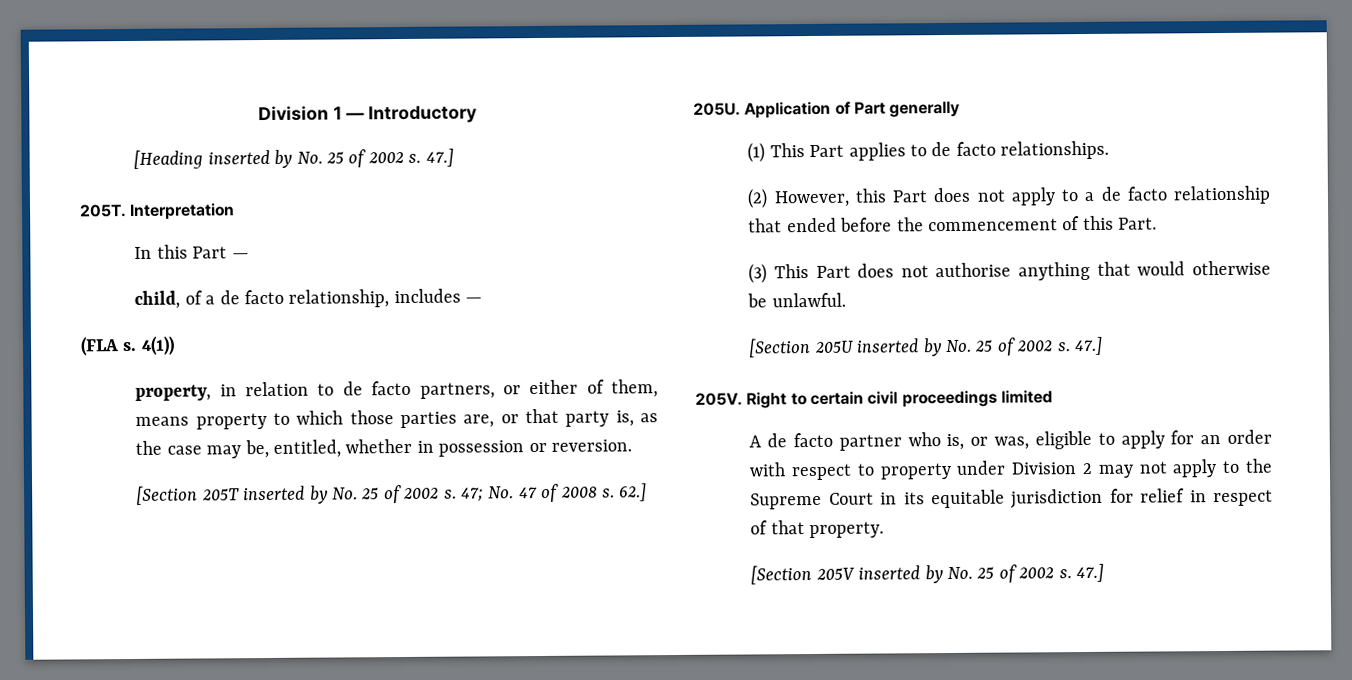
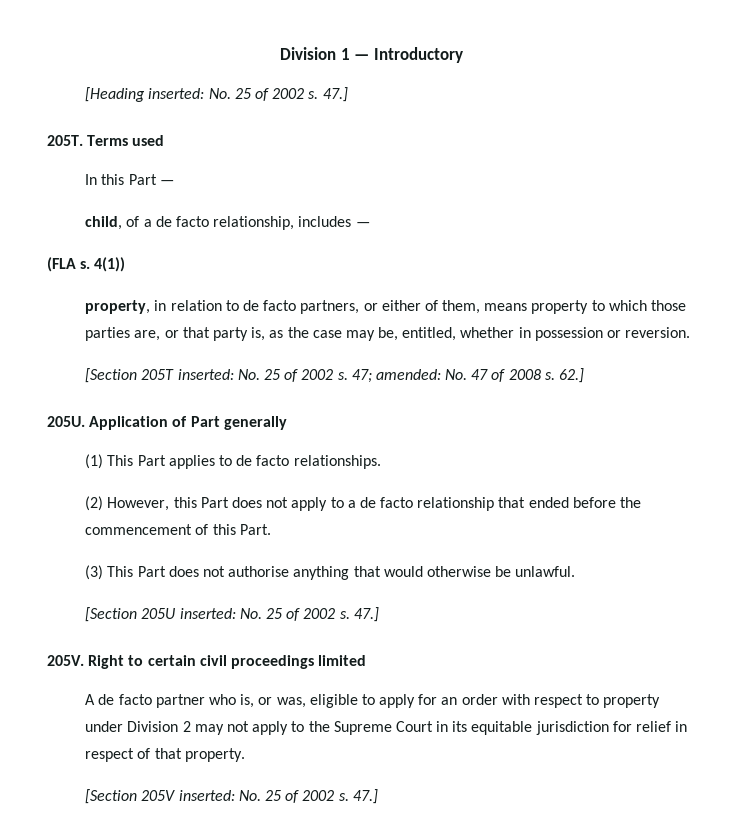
[207,149,293,168] inserted by -> [148,88,205,99] inserted:
[129,203,236,220] Interpretation -> [87,135,165,146] Terms used
[243,485,328,504] inserted by -> [177,369,234,380] inserted:
(484, 494) none -> [375,369,441,380] amended:
[856,338,942,357] inserted by -> [179,608,236,619] inserted:
[858,565,943,584] inserted by -> [178,790,235,801] inserted:

